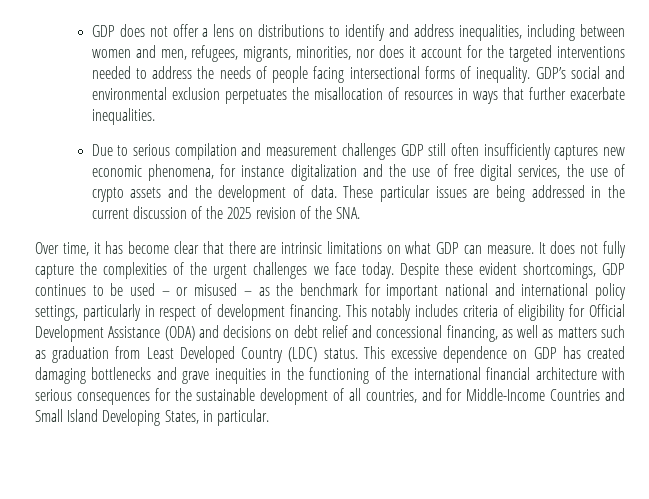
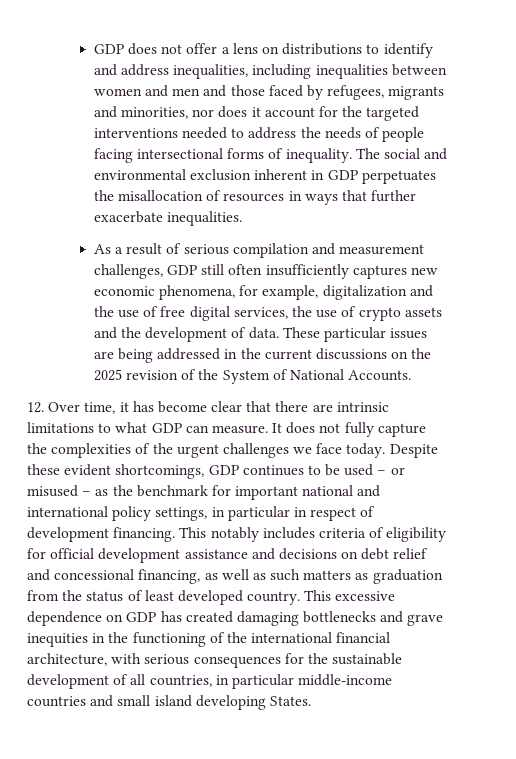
(576, 32) none -> [315,64,388,79] inequalities
[160,45,292,62] men, refugees, migrants, -> [172,85,445,100] [93,106,117,118] men and those faced by refugees, migrants and
[535,67,566,79] GDP’s -> [355,148,380,159] The
(220, 93) none -> [254,169,358,180] inherent in GDP
[91,144,129,156] Due to -> [93,243,182,255] As a result of
[341,143,396,160] challenges -> [93,264,163,279] challenges,
[241,165,285,177] instance -> [262,285,319,300] example,
[132,206,203,219] discussion of -> [316,348,409,360] discussions on
[336,207,361,219] SNA. // -> [222,369,412,384] [27,402,44,413] System of National Accounts. // 12.
[386,245,401,254] on -> [98,423,112,433] to
[82,304,141,321] particularly -> [211,506,290,521] in particular
[589,304,625,317] [35,325,195,342] Official Development Assistance (ODA) -> [50,548,248,563] official development assistance
[557,325,625,338] matters such -> [270,569,352,581] such matters
[146,346,358,363] Least Developed Country (LDC) status. -> [62,590,301,605] the status of least developed country.
[535,367,597,380] architecture -> [27,653,107,666] architecture,
[421,388,625,401] [35,409,269,426] and for Middle-Income Countries and Small Island Developing States, in particular. -> [215,674,393,689] [27,695,311,710] in particular middle-income countries and small island developing States.

